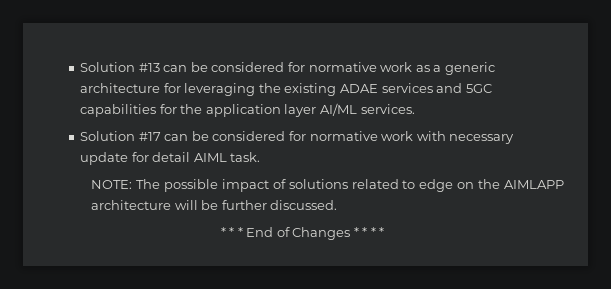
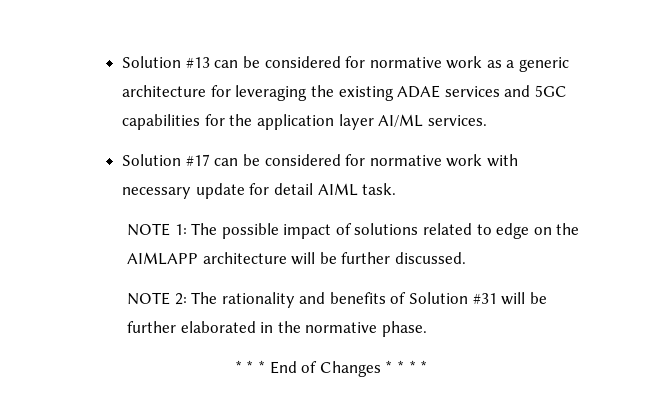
[91,180,133,189] NOTE: -> [126,223,187,236] NOTE 1:
(338, 205) none -> [126,292,547,308] [126,321,427,337] // NOTE 2: The rationality and benefits of Solution #31 will be further elaborated in the normative phase.

